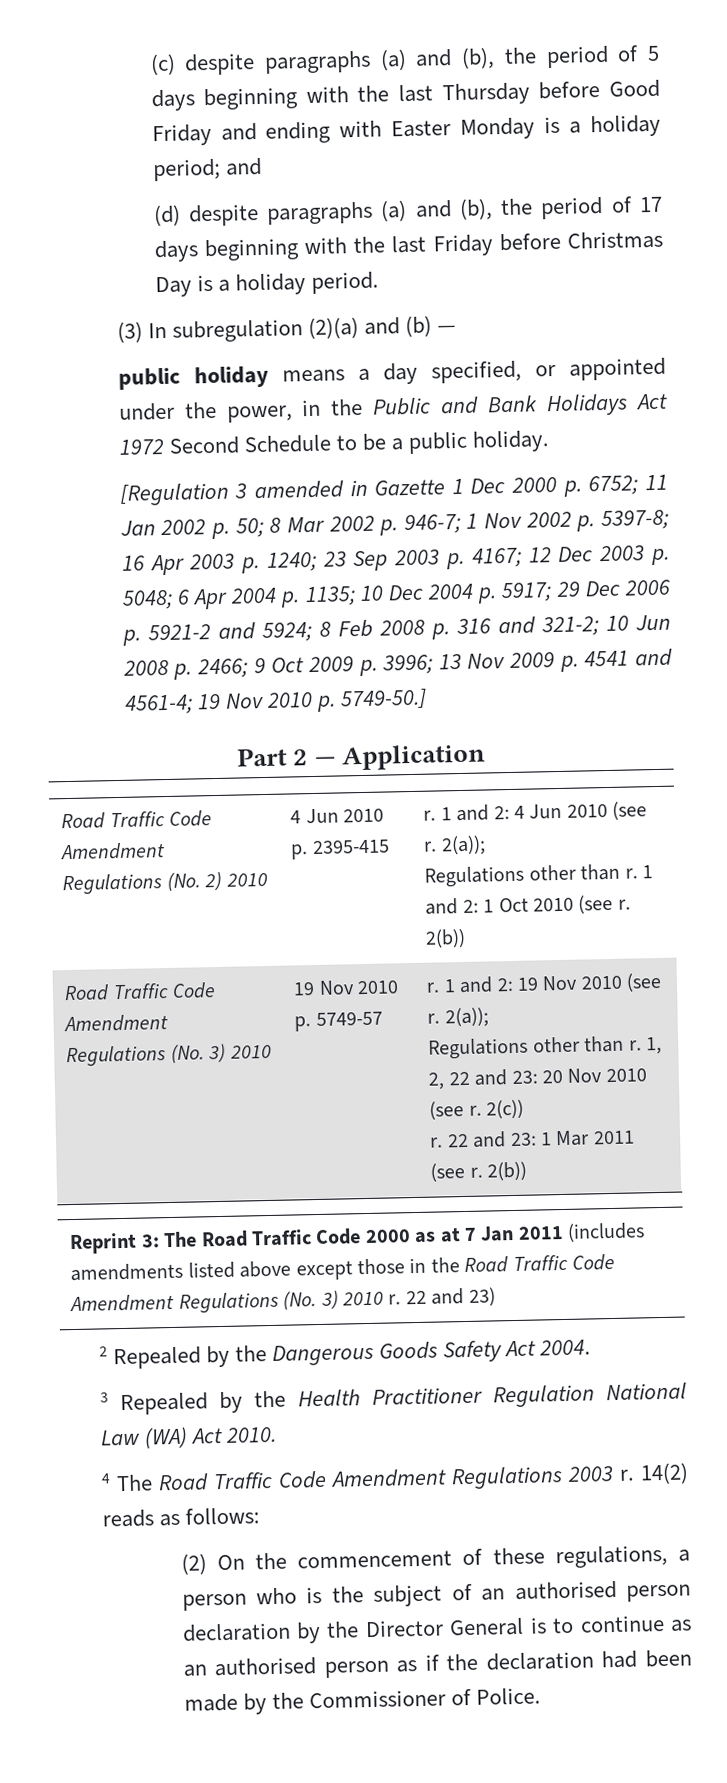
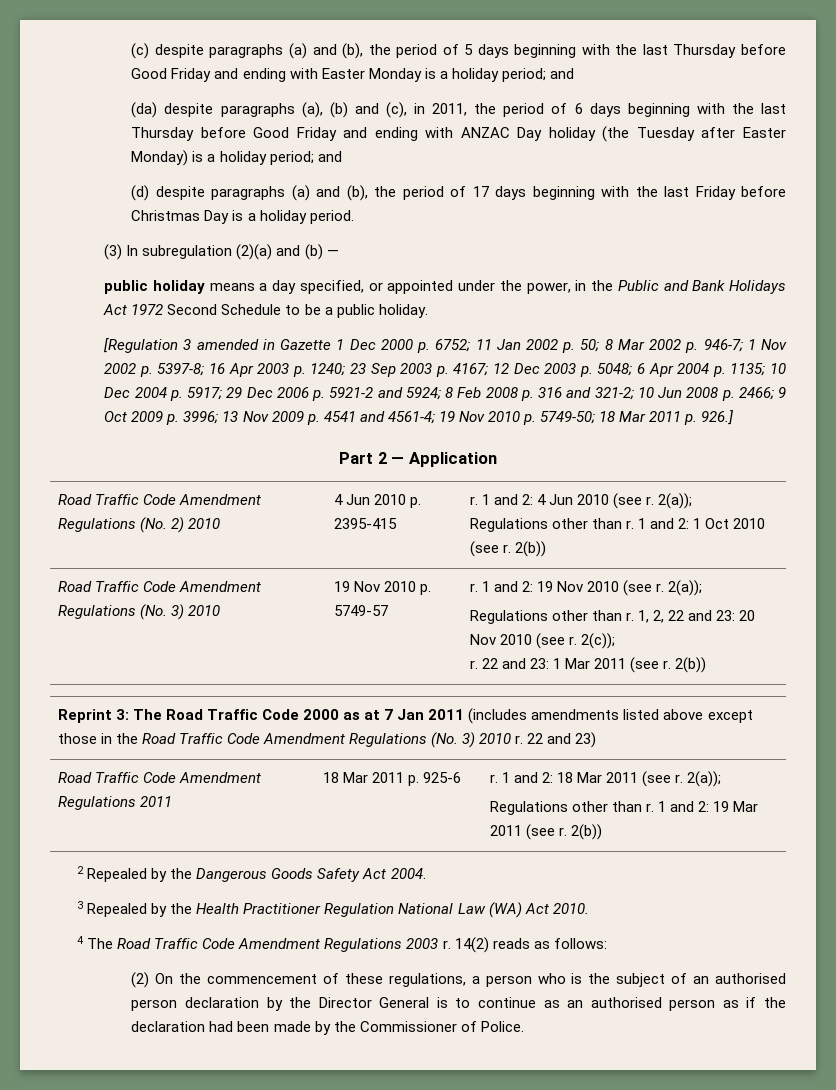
(262, 166) none -> [131,102,786,118] [131,126,786,142] [131,150,342,166] // (da) despite paragraphs (a), (b) and (c), in 2011, the period of 6 days beginning with the last Thursday before Good Friday and ending with ANZAC Day holiday (the Tuesday after Easter Monday) is a holiday period; and
[340,688,428,711] 5749-50.] -> [540,410,734,425] 5749-50; 18 Mar 2011 p. 926.]
[486,1099,525,1120] 2(c)) -> [580,633,615,649] 2(c));
(496, 1297) none -> [57,772,261,783] [57,796,172,810] [322,772,461,786] [489,771,722,787] [489,801,759,815] [489,824,602,840] // Road Traffic Code Amendment Regulations 2011 | 18 Mar 2011 p. 925-6 | r. 1 and 2: 18 Mar 2011 (see r. 2(a)); // Regulations other than r. 1 and 2: 19 Mar 2011 (see r. 2(b))

